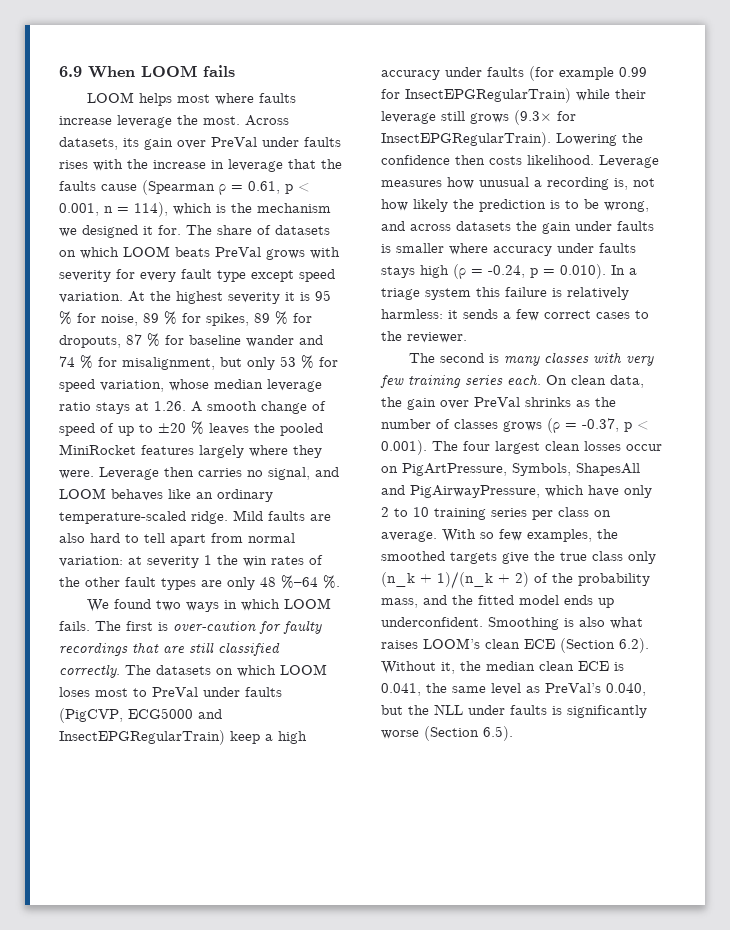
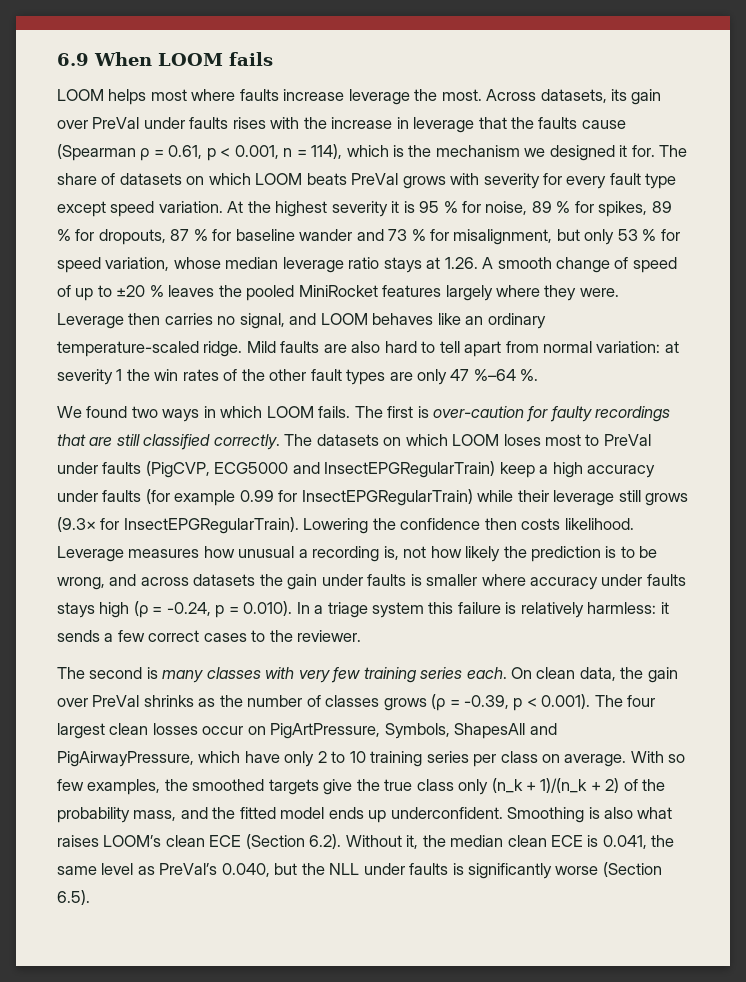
[59,356,75,367] 74 -> [388,229,408,241] 73
[260,577,276,587] 48 -> [450,369,470,381] 47
[582,418,619,432] -0.37, -> [464,695,510,709] -0.39,

